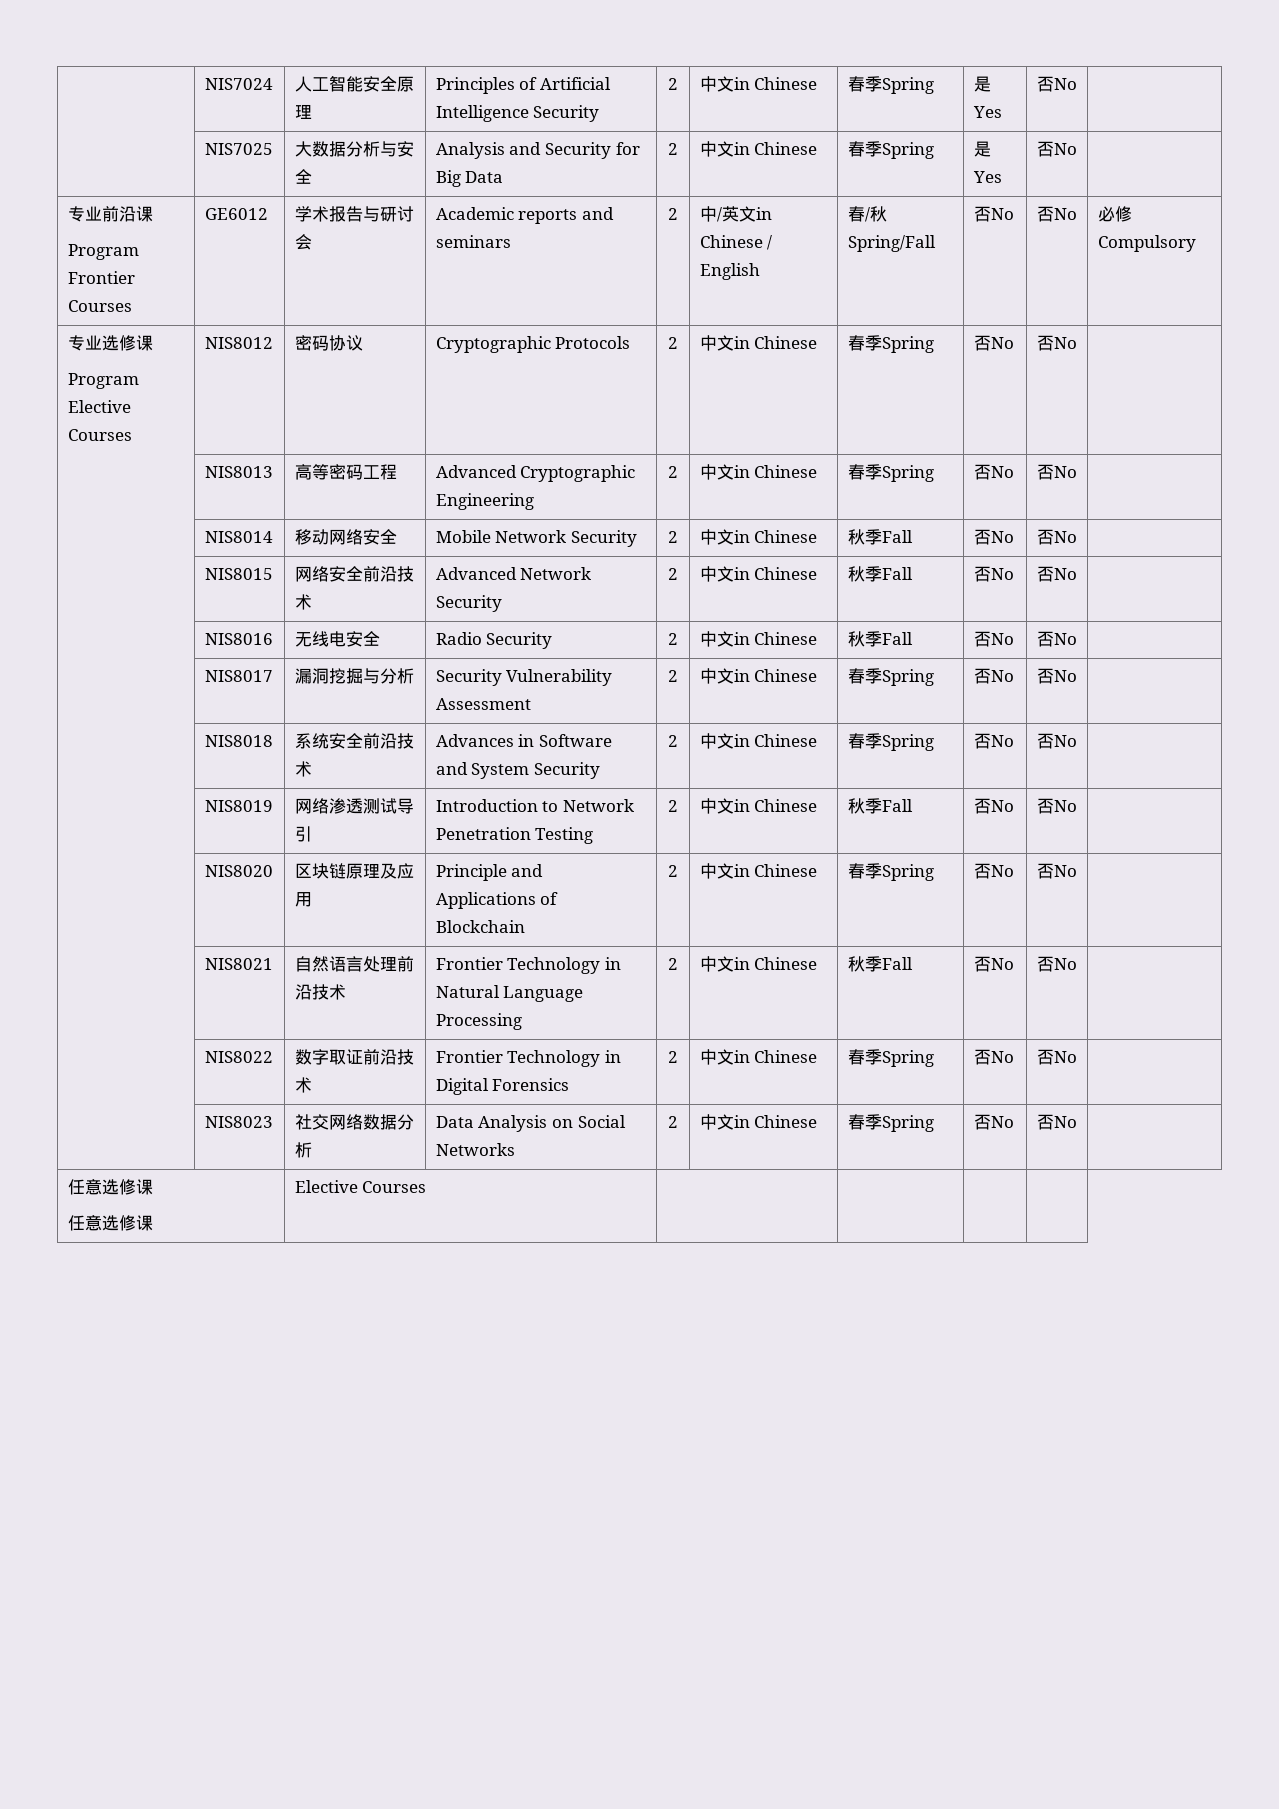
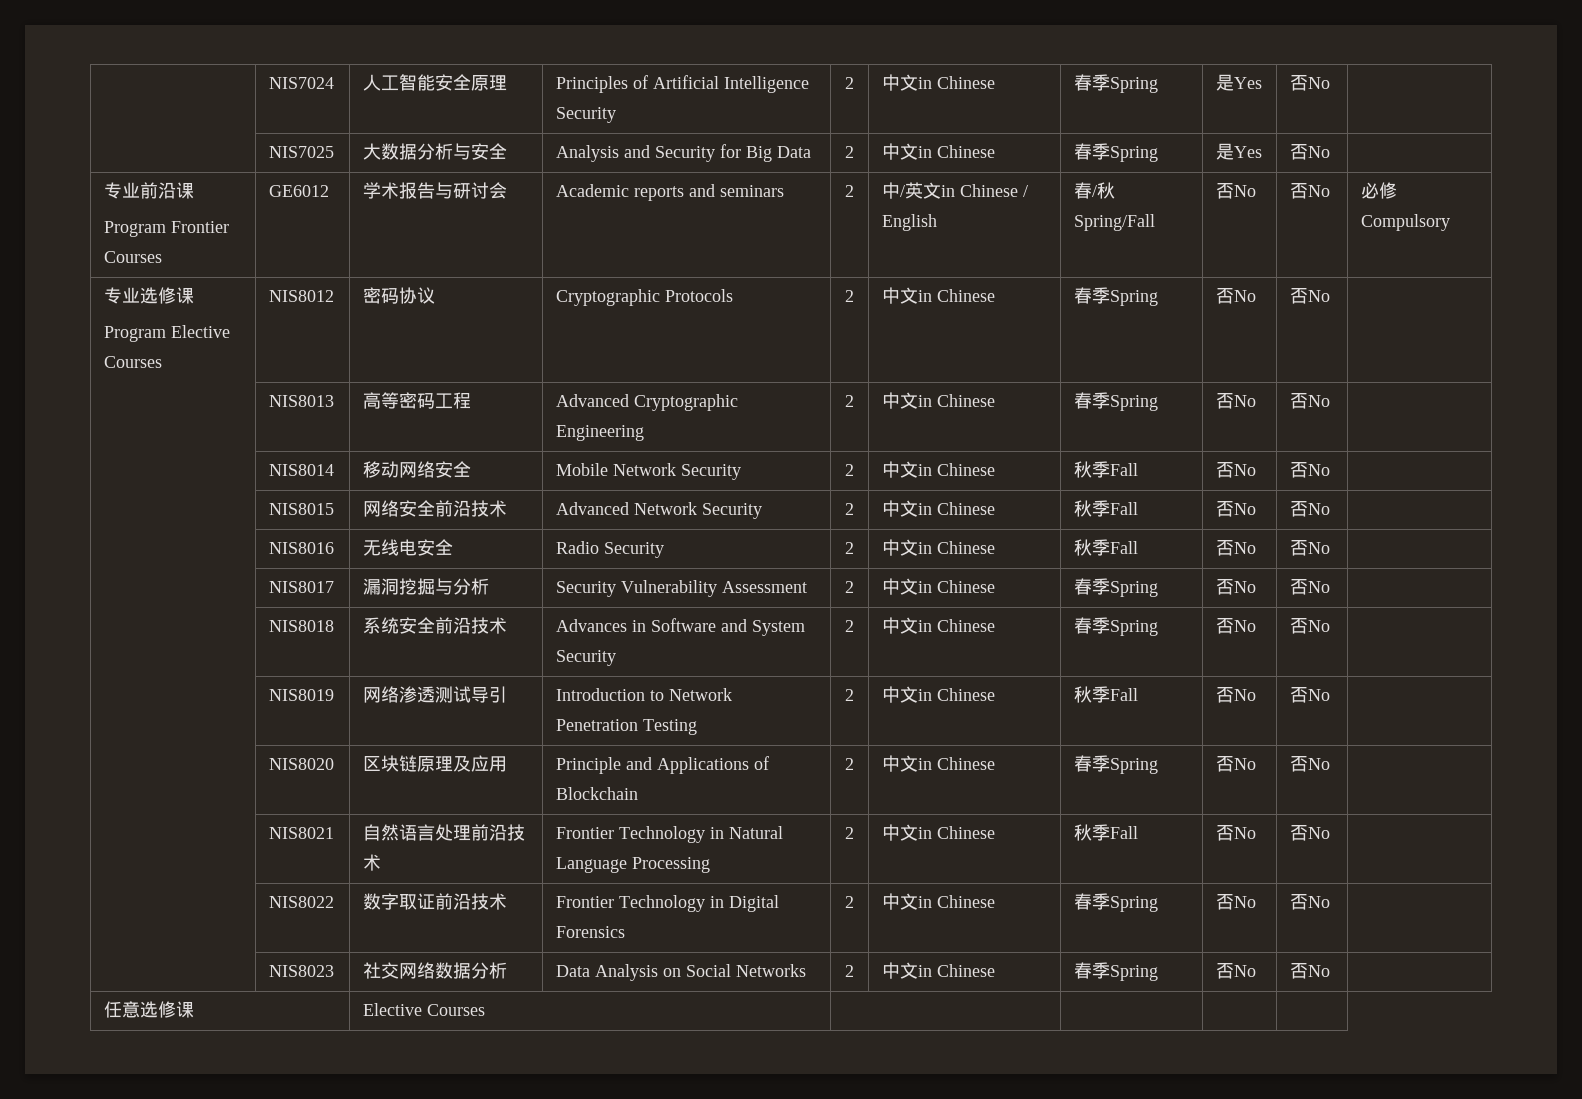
[67,1215,153,1231] // 任意选修课 -> (194, 1009) none

